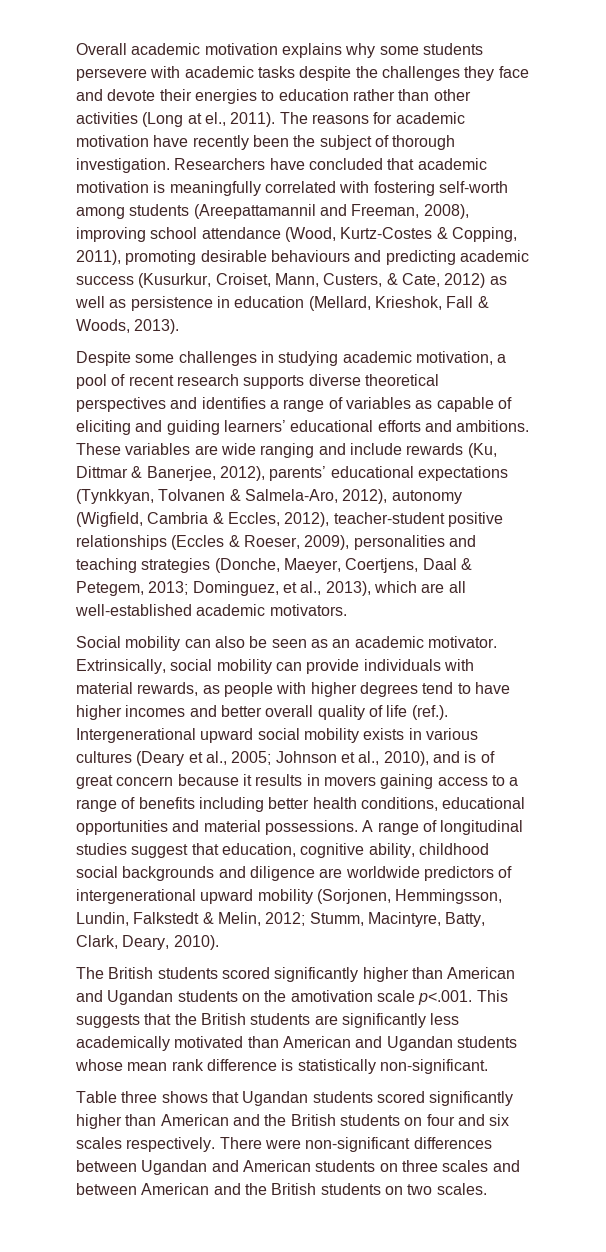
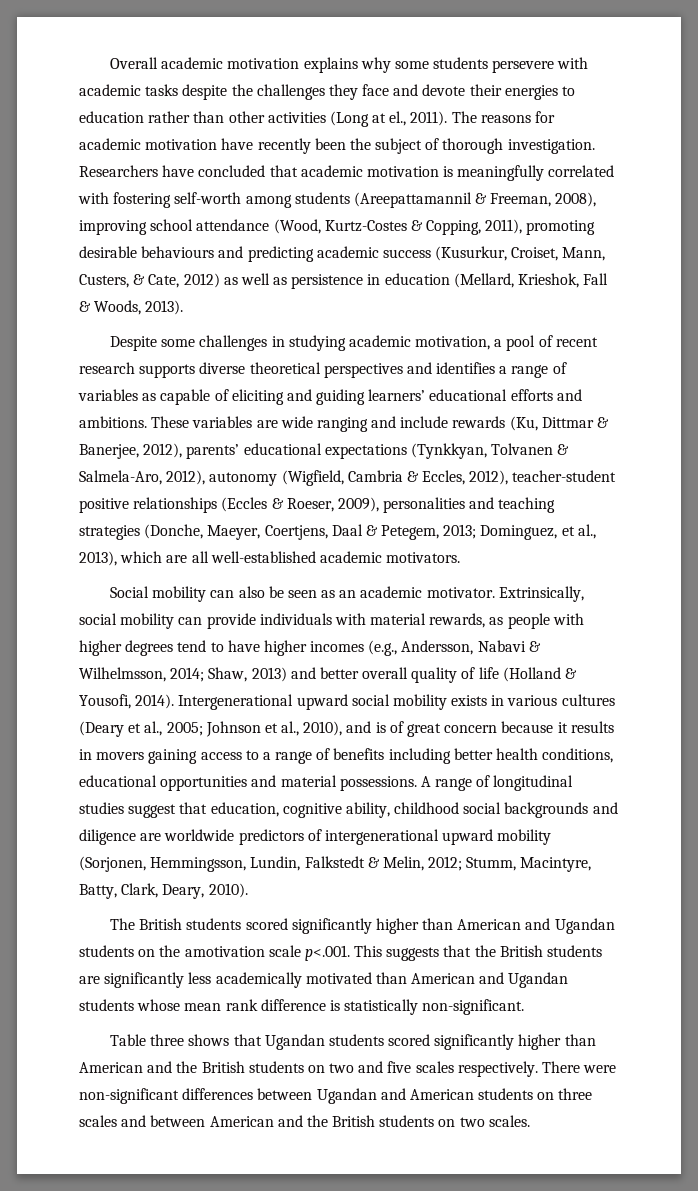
[319,204,347,216] and -> [475,193,488,204] &
(186, 711) none -> [368,640,541,656] [79,667,287,682] (e.g., Andersson, Nabavi & Wilhelmsson, 2014; Shaw, 2013)
[411,705,448,720] (ref.). -> [502,667,578,682] [79,694,175,709] (Holland & Yousofi, 2014).
[426,1114,510,1126] four and six -> [329,1061,412,1073] two and five

